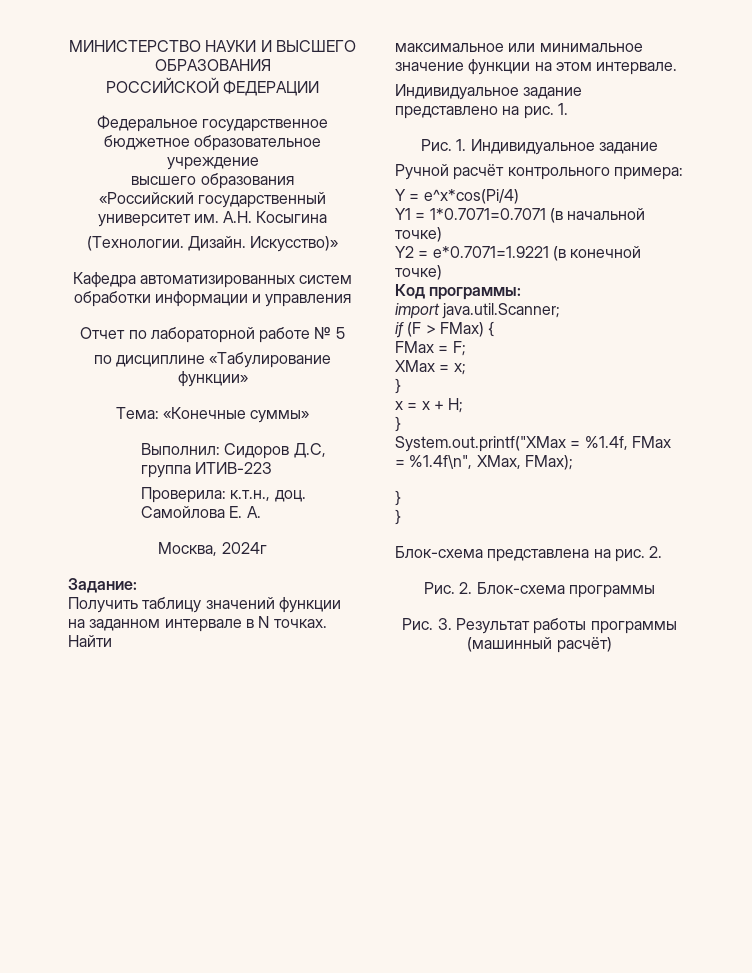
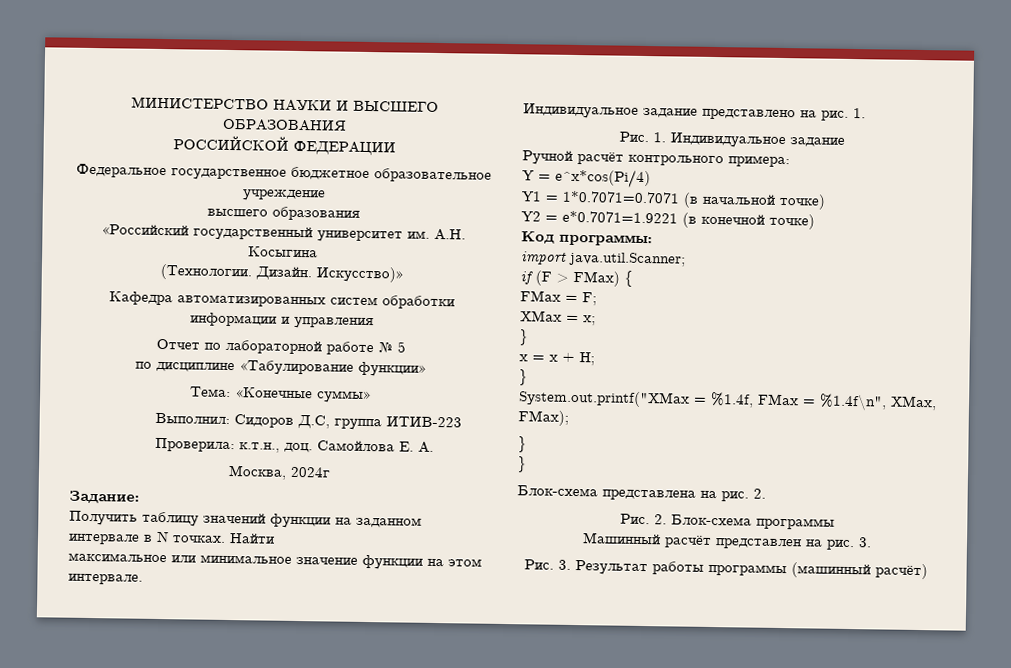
(655, 591) none -> [581,532,872,551] // Машинный расчёт представлен на рис. 3.

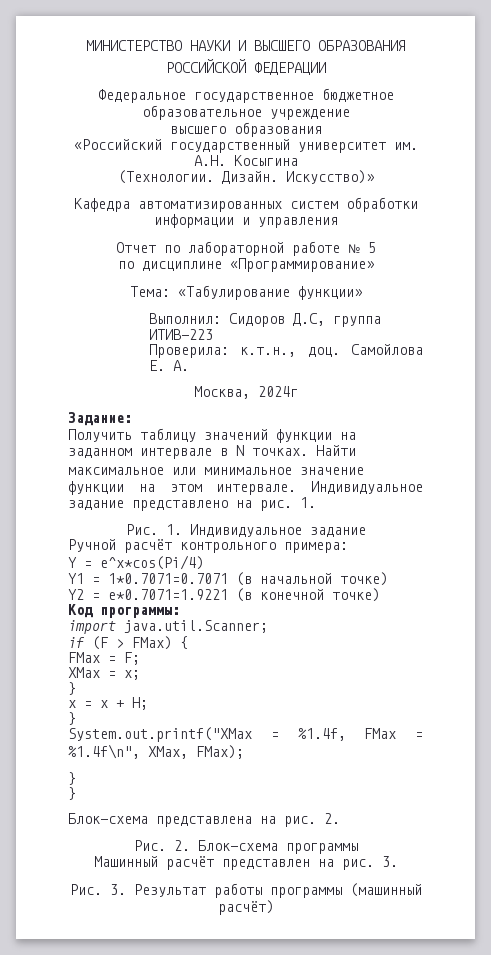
(235, 367) none -> [229,258,374,272] [129,286,170,297] «Программирование» // Тема:
[190,386,372,404] // Тема: «Конечные суммы» -> (362, 293) none
(143, 579) // -> (297, 489) none

